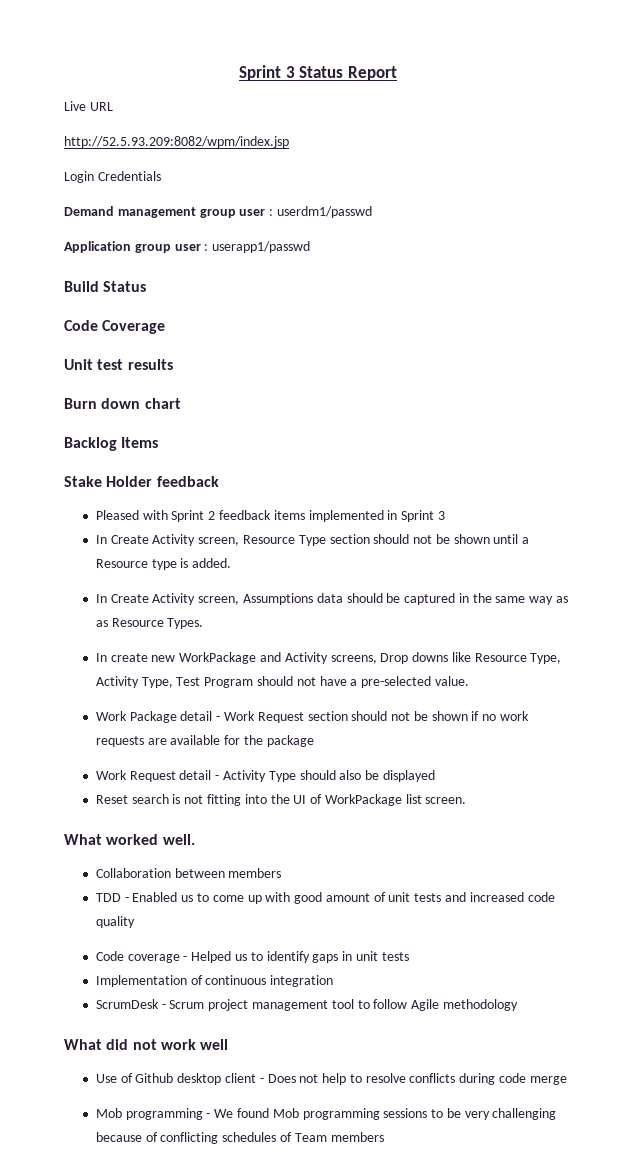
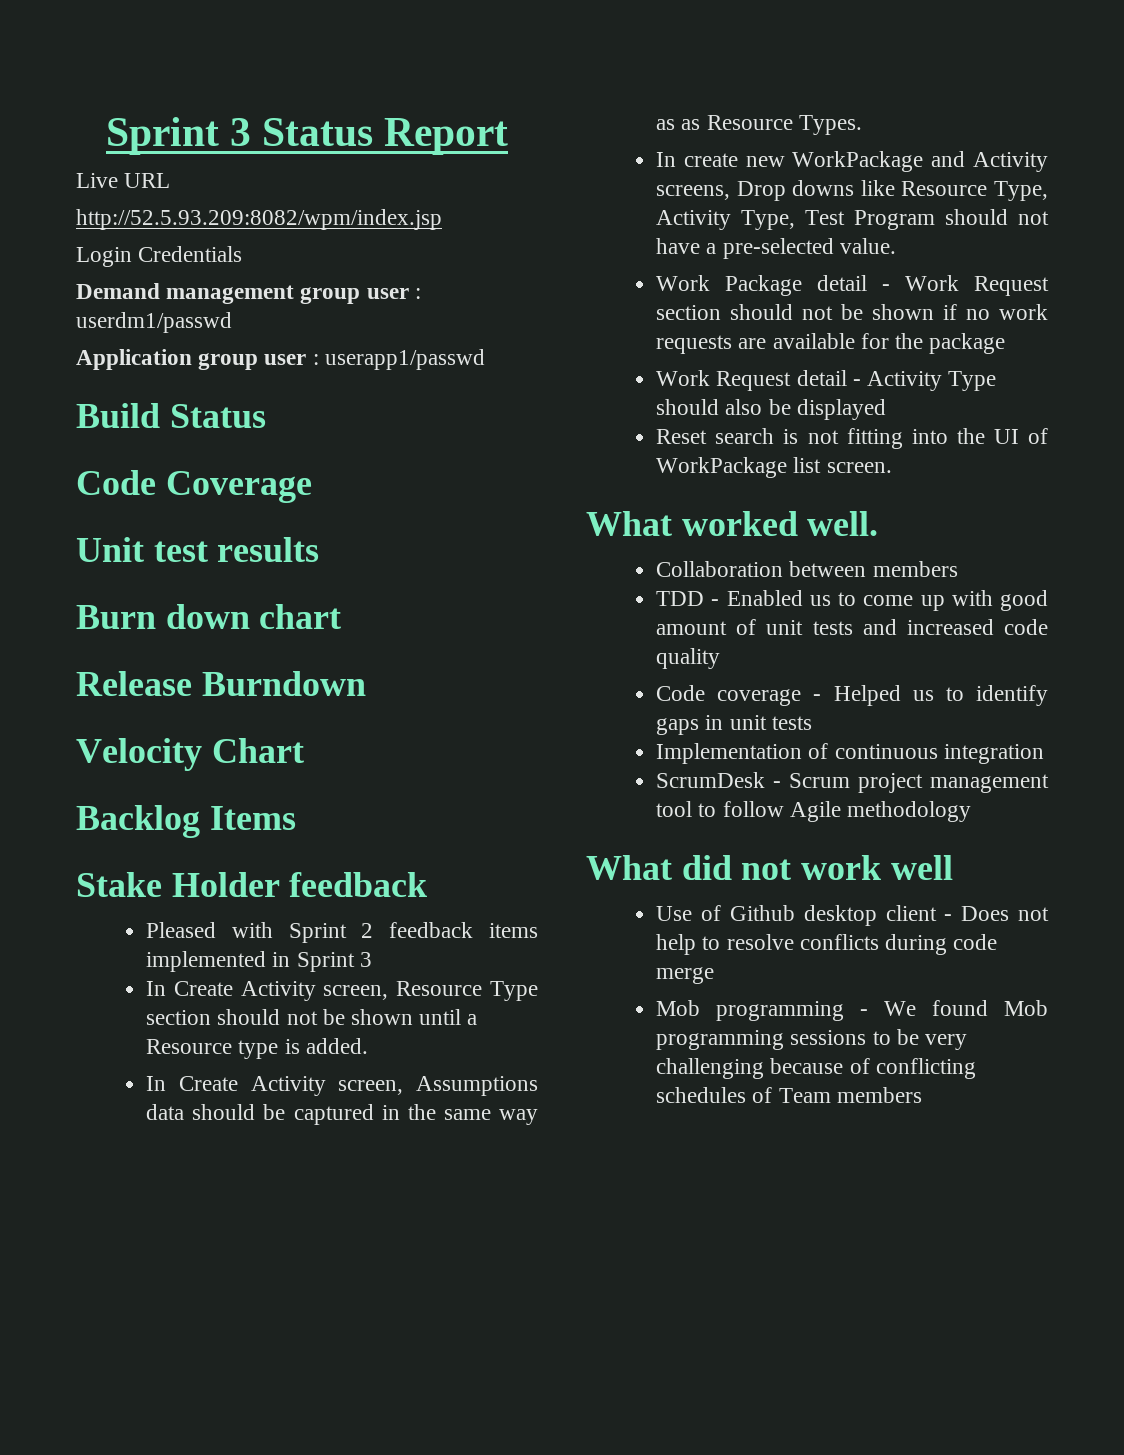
(181, 403) none -> [76,671,366,696] [76,738,304,771] // Release Burndown // Velocity Chart

